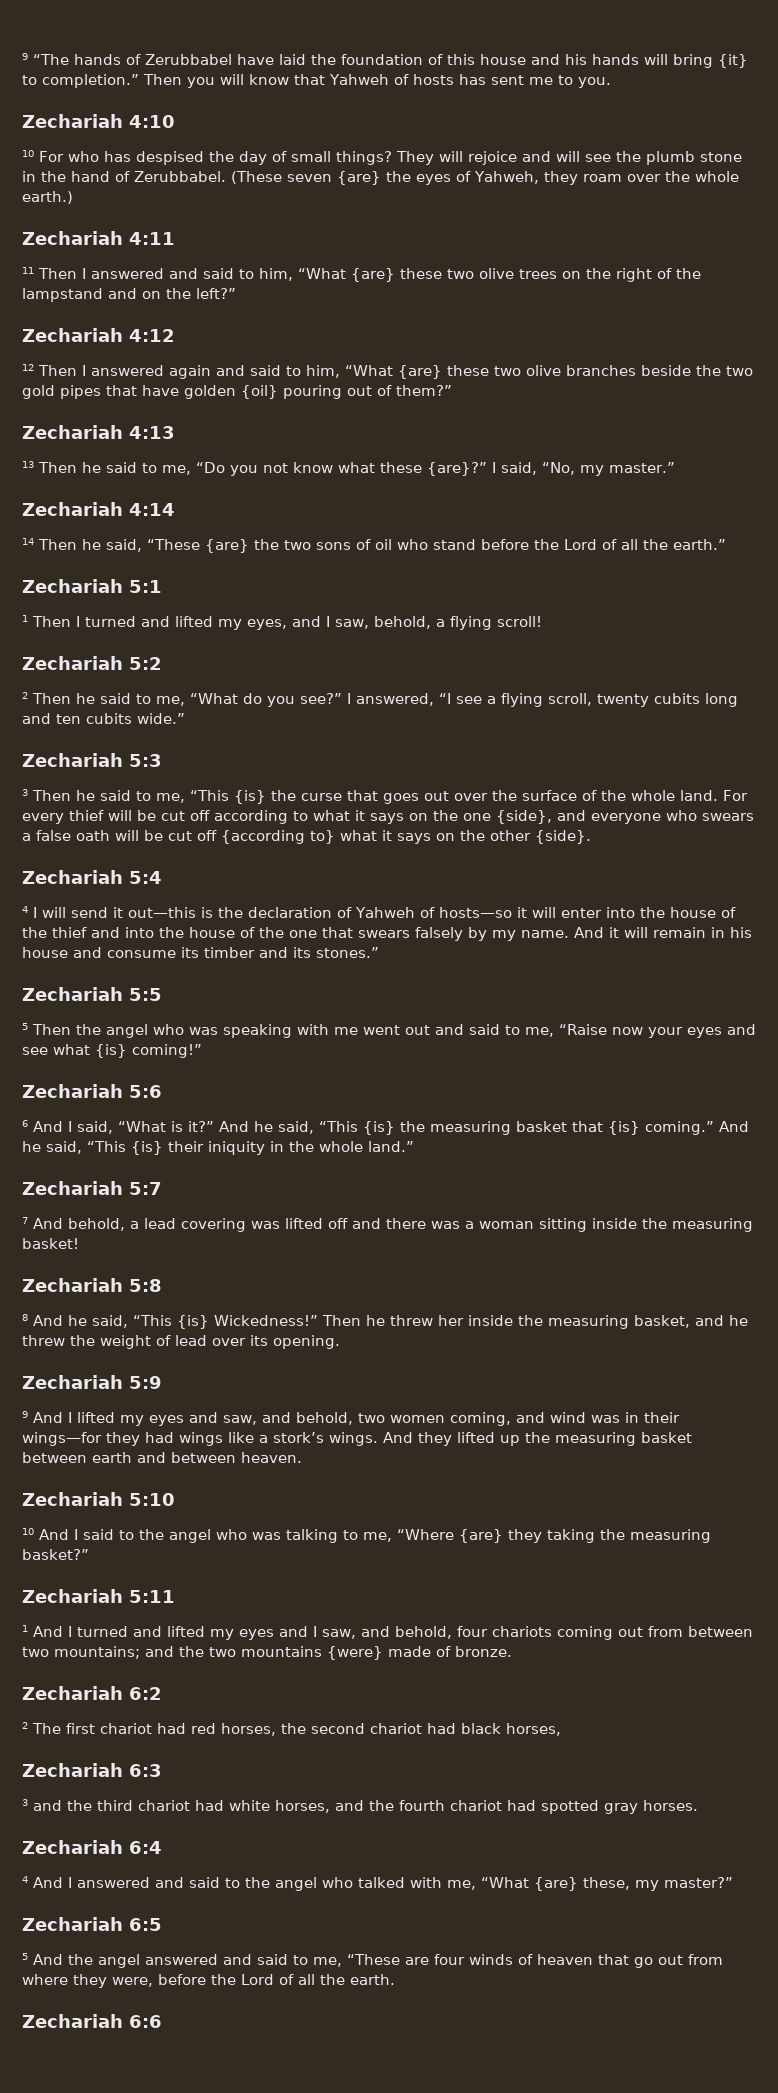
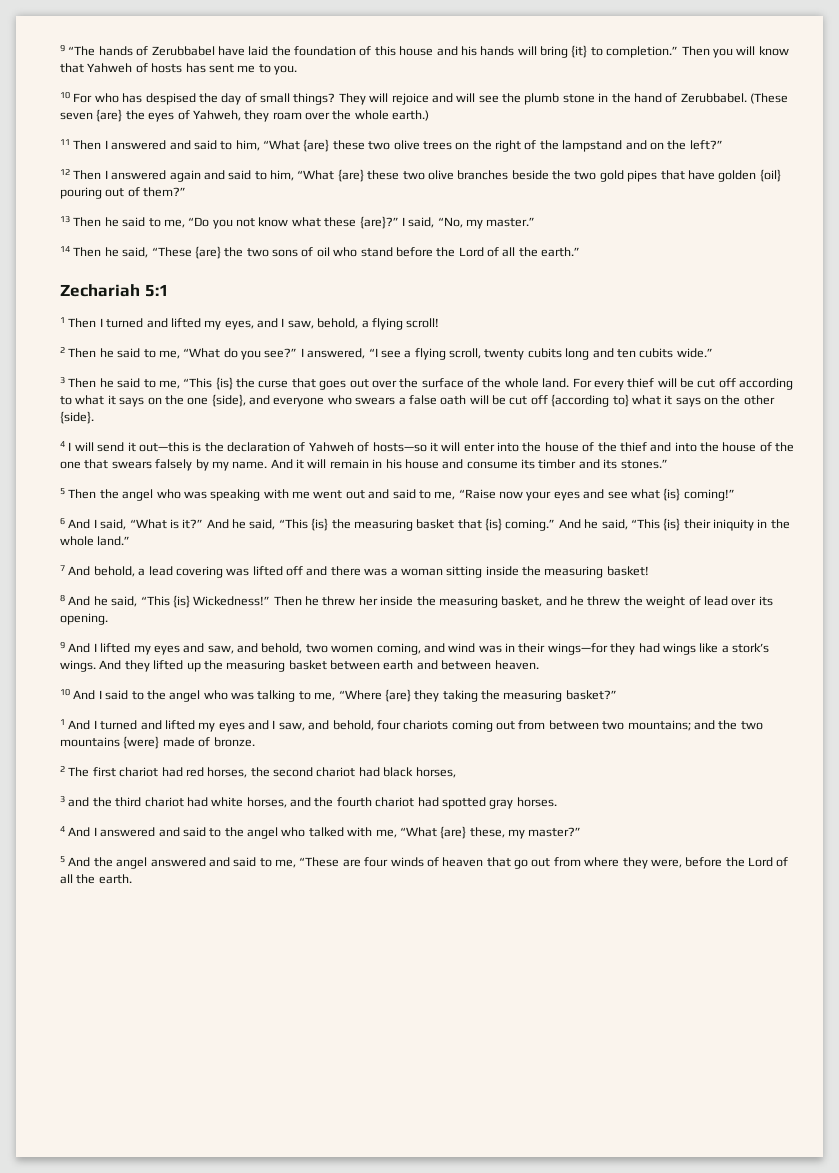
[22,114,175,128] // Zechariah 4:10 -> (297, 70) none
[22,231,175,245] // Zechariah 4:11 -> (430, 115) none
[22,328,175,342] // Zechariah 4:12 -> (723, 145) none
[22,425,175,439] // Zechariah 4:13 -> (187, 192) none
[22,502,175,516] // Zechariah 4:14 -> (536, 222) none
[22,656,162,670] // Zechariah 5:2 -> (440, 323) none
[22,753,162,767] // Zechariah 5:3 -> (713, 353) none
[22,870,162,884] // Zechariah 5:4 -> (94, 417) none
[22,987,162,1001] // Zechariah 5:5 -> (668, 464) none
[22,1084,162,1098] // Zechariah 5:6 -> (735, 495) none
[22,1181,162,1195] // Zechariah 5:7 -> (131, 541) none
[22,1278,162,1292] // Zechariah 5:8 -> (649, 571) none
[22,1375,162,1389] // Zechariah 5:9 -> (108, 619) none
[22,1492,175,1506] // Zechariah 5:10 -> (539, 665) none
[22,1589,175,1603] // Zechariah 5:11 -> (617, 695) none
[22,1686,162,1700] // Zechariah 6:2 -> (255, 742) none
[22,1763,162,1777] // Zechariah 6:3 -> (456, 772) none
[22,1840,162,1854] // Zechariah 6:4 -> (557, 802) none
[22,1917,162,1931] // Zechariah 6:5 -> (582, 832) none
[22,2014,162,2028] // Zechariah 6:6 -> (132, 879) none

